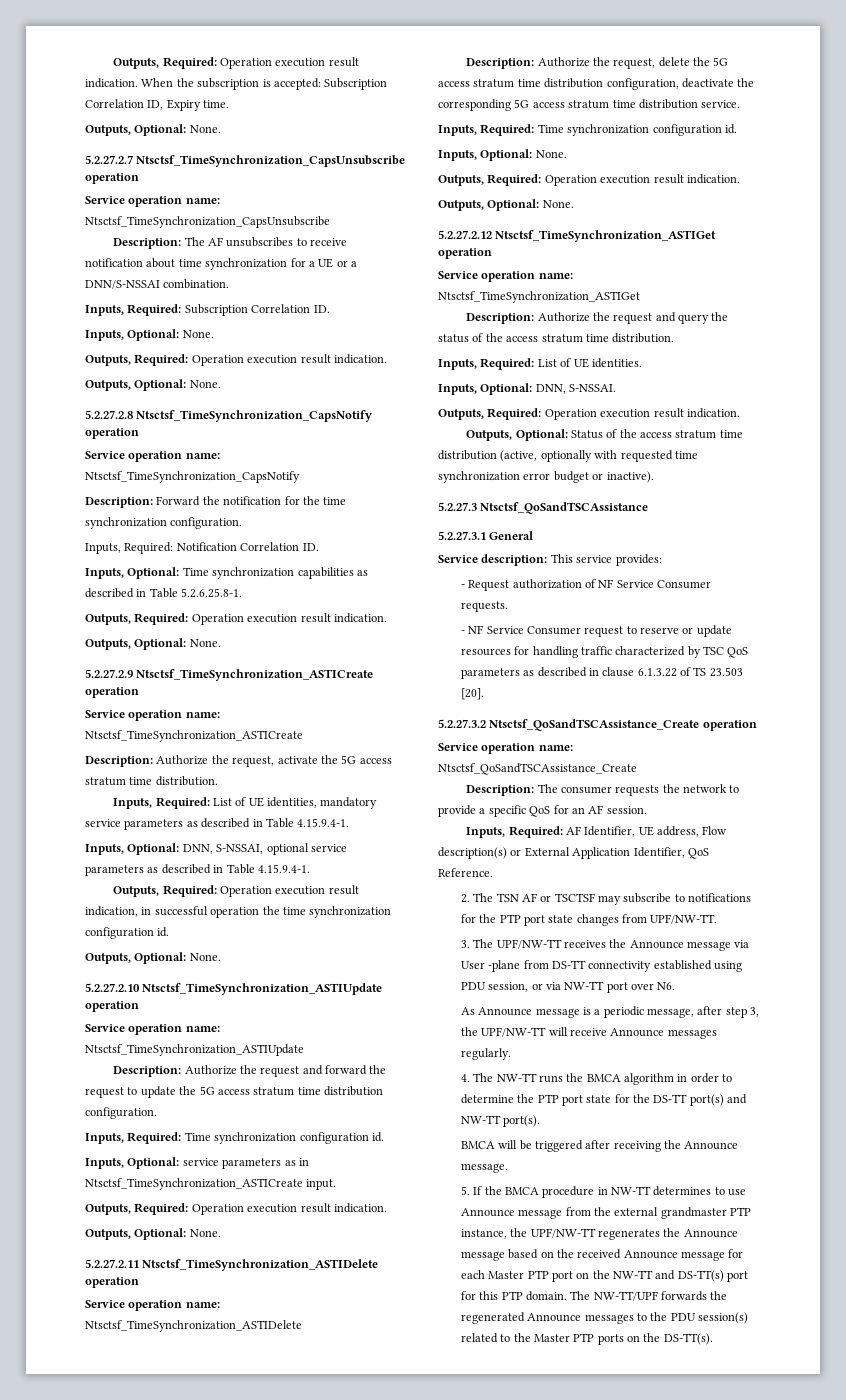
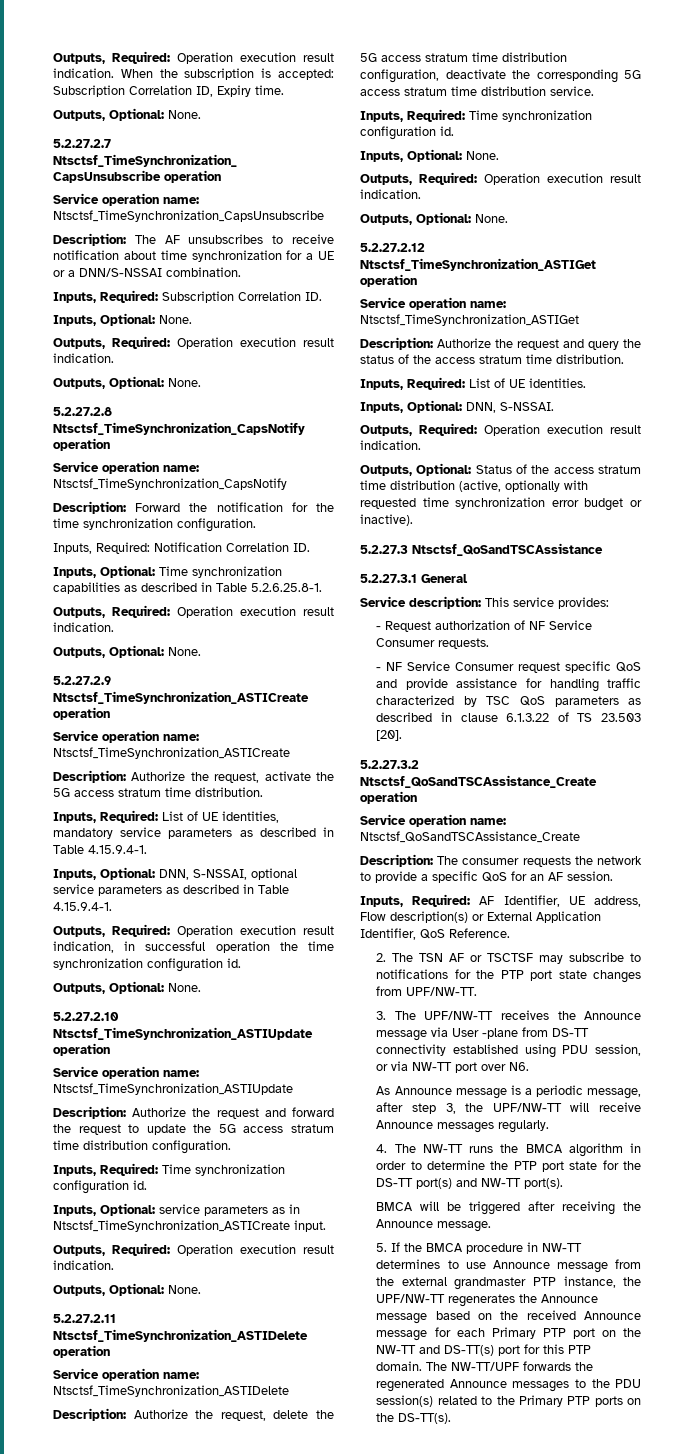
[626,625,732,637] [460,648,511,656] to reserve or update resources -> [565,661,641,673] [376,678,518,690] specific QoS and provide assistance
[488,1271,525,1279] Master -> [491,1327,536,1339] Primary
[533,1334,570,1342] Master -> [518,1395,563,1407] Primary

